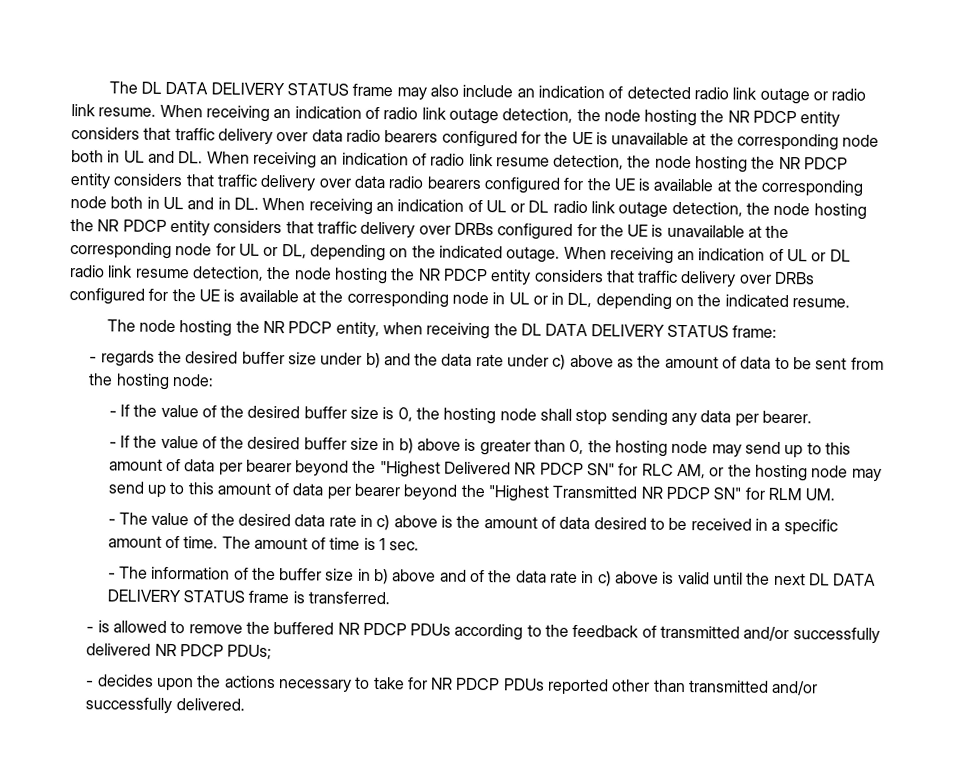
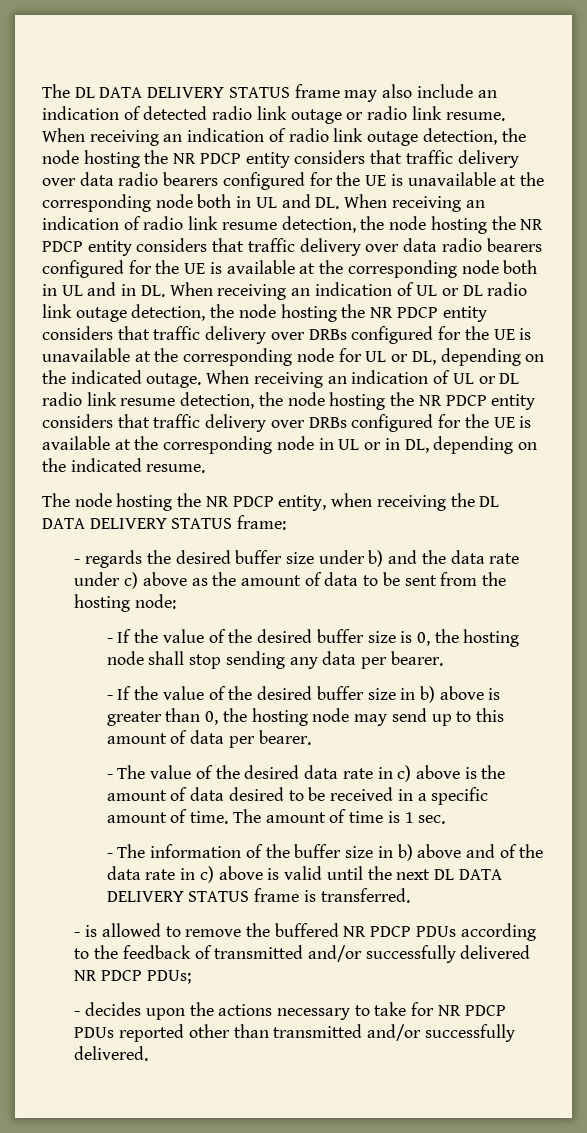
[245,459,882,482] [107,481,836,502] bearer beyond the "Highest Delivered NR PDCP SN" for RLC AM, or the hosting node may send up to this amount of data per bearer beyond the "Highest Transmitted NR PDCP SN" for RLM UM. -> [258,730,311,745] bearer.

